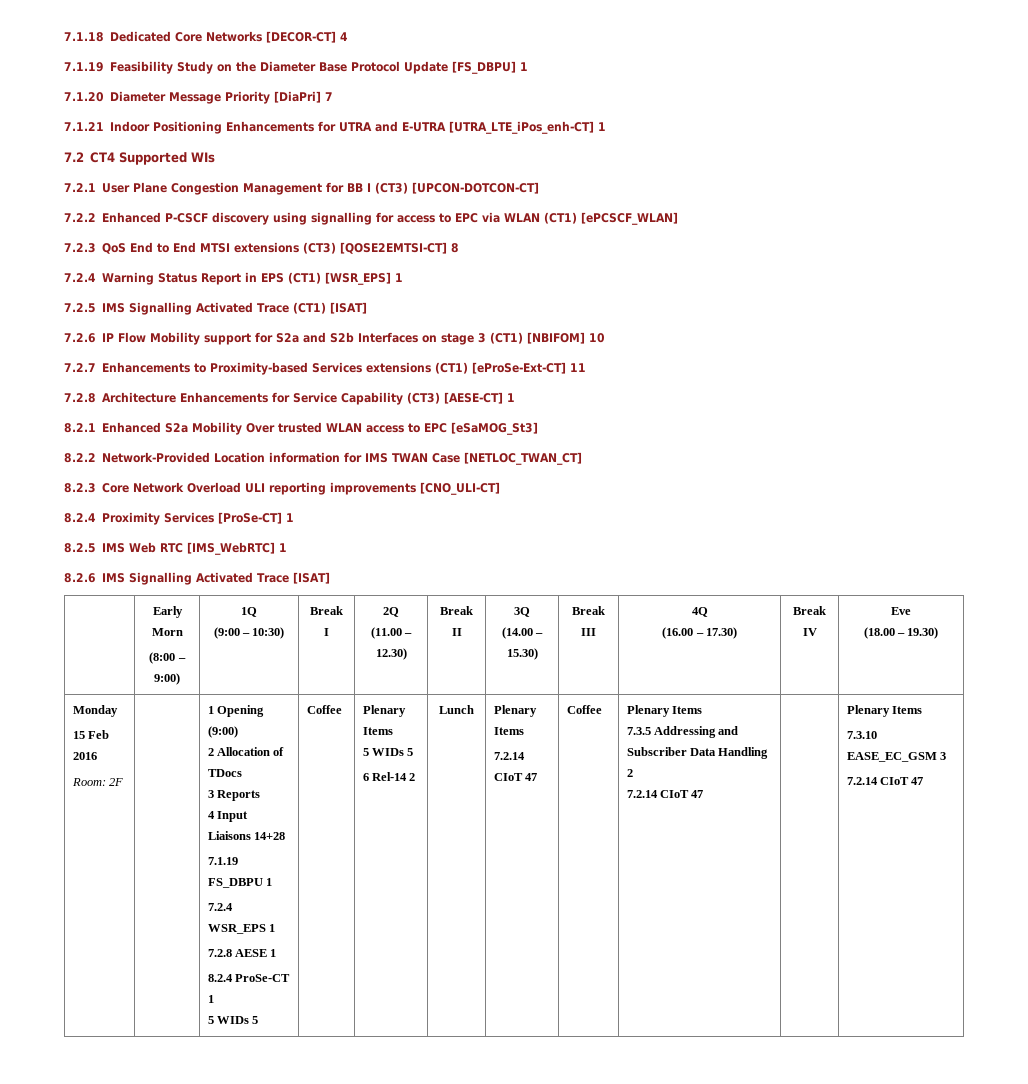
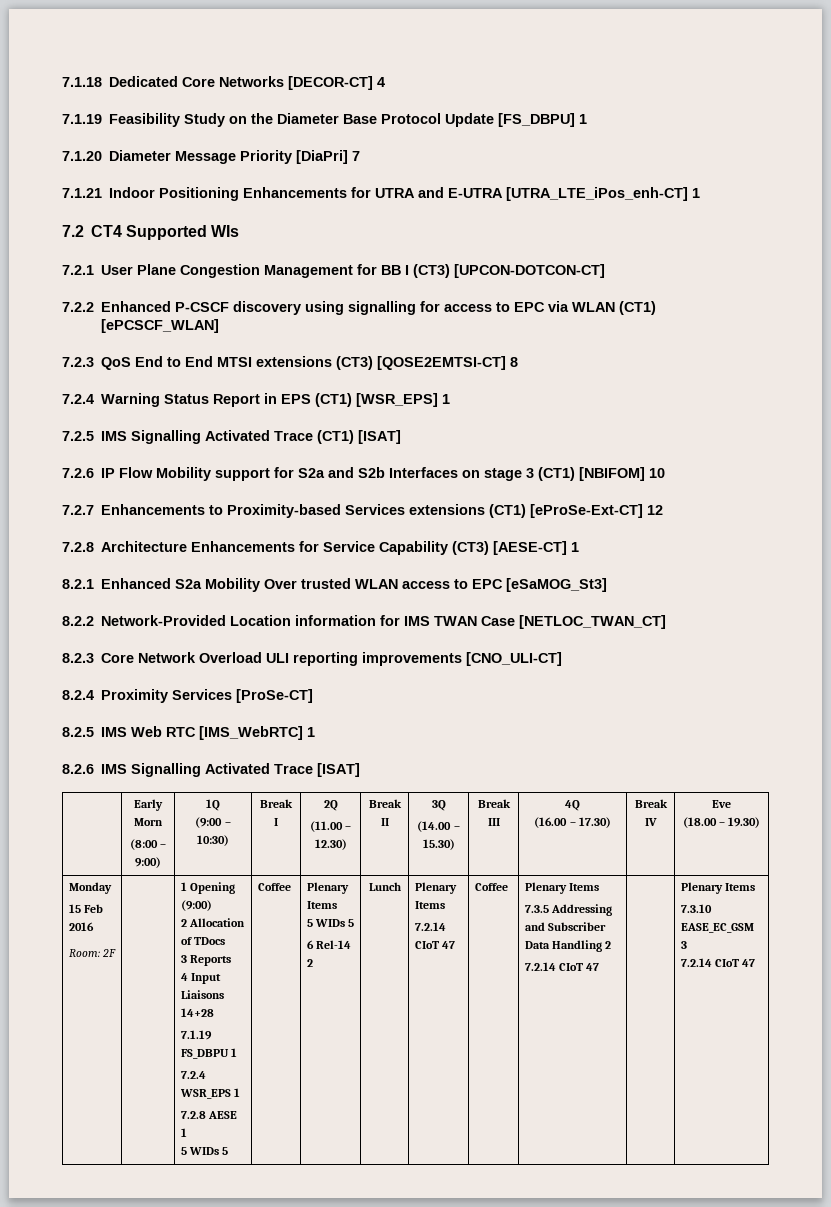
[570,363,587,372] 11 -> [646,505,663,515] 12
[286,513,295,522] 1 -> (313, 696) none
[207,974,290,982] [207,995,214,1003] // 8.2.4 ProSe-CT 1 -> (187, 1132) none

